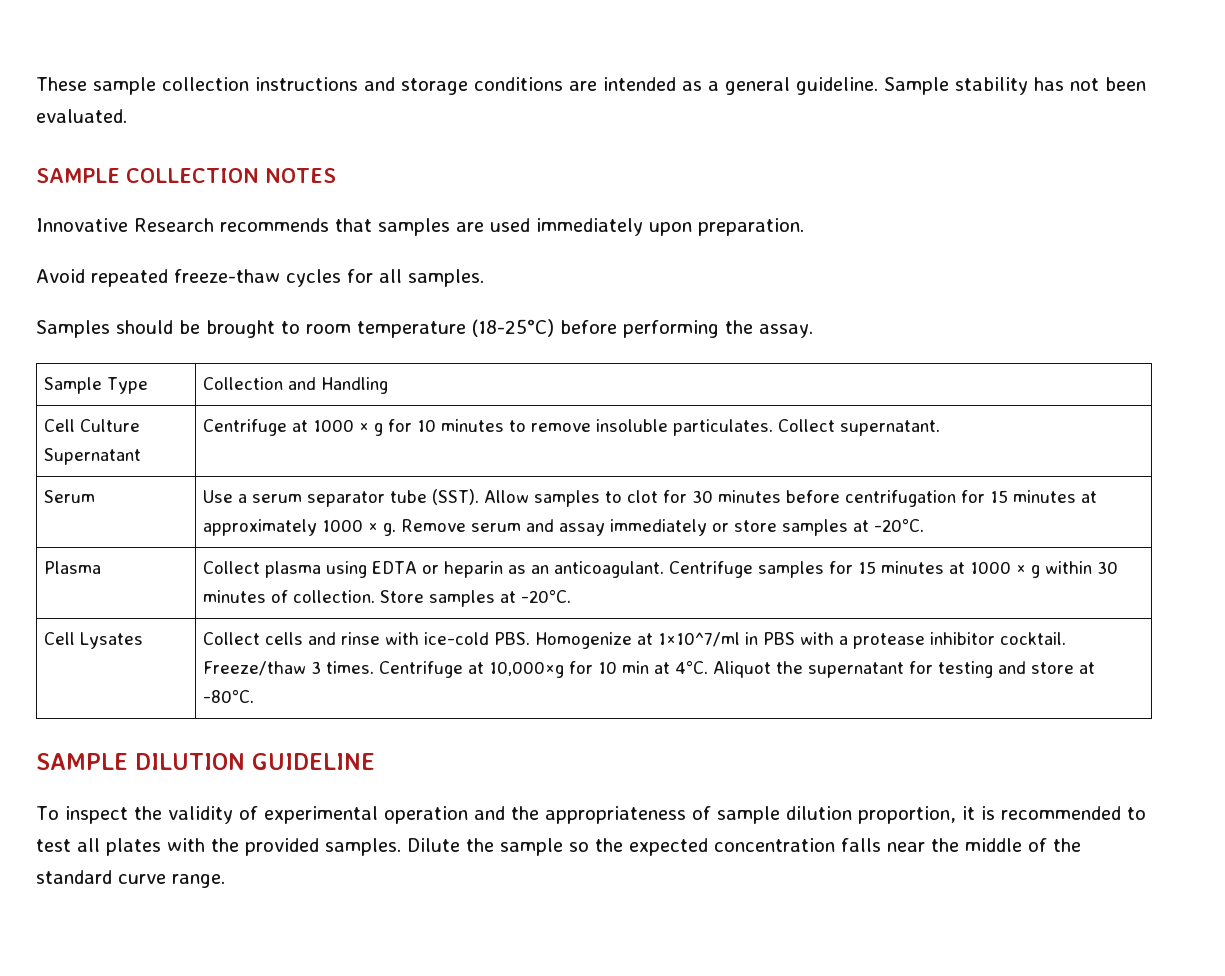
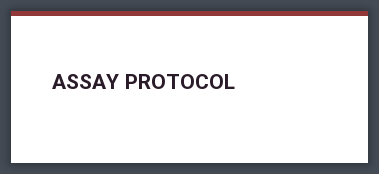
[36,77,1146,95] [36,109,127,123] [36,168,336,183] [36,218,804,236] [36,269,484,287] [36,319,813,338] [44,377,149,394] [203,377,389,394] [44,419,141,432] [44,448,142,465] [203,419,941,436] [44,490,96,503] [203,489,1098,507] [203,518,925,536] [44,561,102,574] [203,561,1119,578] [203,589,572,607] [44,632,144,649] [203,632,1067,649] [203,660,1096,678] [203,689,255,703] [36,753,375,770] [36,806,1146,824] [36,838,1081,856] [36,870,225,888] These sample collection instructions and storage conditions are intended as a general guideline. Sample stability has not been evaluated. // SAMPLE COLLECTION NOTES // Innovative Research recommends that samples are used immediately upon preparation. // Avoid repeated freeze-thaw cycles for all samples. // Samples should be brought to room temperature (18-25°C) before performing the assay. // Sample Type | Collection and Handling // Cell Culture Supernatant | Centrifuge at 1000 × g for 10 minutes to remove insoluble particulates. Collect supernatant. // Serum | Use a serum separator tube (SST). Allow samples to clot for 30 minutes before centrifugation for 15 minutes at approximately 1000 × g. Remove serum and assay immediately or store samples at -20°C. // Plasma | Collect plasma using EDTA or heparin as an anticoagulant. Centrifuge samples for 15 minutes at 1000 × g within 30 minutes of collection. Store samples at -20°C. // Cell Lysates | Collect cells and rinse with ice-cold PBS. Homogenize at 1×10^7/ml in PBS with a protease inhibitor cocktail. Freeze/thaw 3 times. Centrifuge at 10,000×g for 10 min at 4°C. Aliquot the supernatant for testing and store at -80°C. // SAMPLE DILUTION GUIDELINE // To inspect the validity of experimental operation and the appropriateness of sample dilution proportion, it is recommended to test all plates with the provided samples. Dilute the sample so the expected concentration falls near the middle of the standard curve range. -> [52,74,235,89] ASSAY PROTOCOL

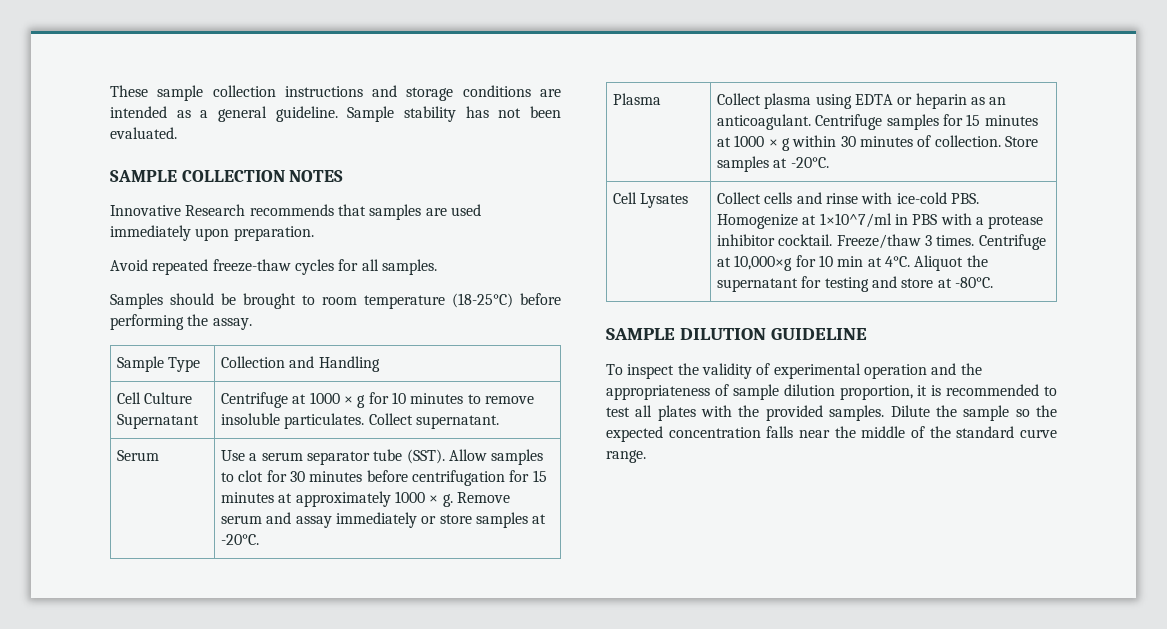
[52,74,235,89] ASSAY PROTOCOL -> [110,85,561,101] [110,106,561,122] [110,127,177,139] [110,170,344,182] [110,204,481,220] [110,225,314,241] [110,259,437,275] [110,293,561,309] [110,314,252,330] [117,356,201,372] [221,356,380,372] [117,392,193,404] [117,414,200,429] [221,392,534,408] [221,413,499,429] [117,450,160,461] [221,449,544,465] [221,470,547,486] [221,491,510,507] [221,512,547,528] [221,534,260,545] [613,93,662,105] [717,93,1007,109] [717,114,1038,130] [717,135,1038,151] [717,156,829,172] [613,192,689,208] [717,192,979,204] [717,213,1044,229] [717,234,1046,250] [717,255,988,271] [717,276,993,292] [606,328,867,340] [606,363,982,379] [606,384,1057,400] [606,405,1057,421] [606,426,1057,442] [606,450,646,463] These sample collection instructions and storage conditions are intended as a general guideline. Sample stability has not been evaluated. // SAMPLE COLLECTION NOTES // Innovative Research recommends that samples are used immediately upon preparation. // Avoid repeated freeze-thaw cycles for all samples. // Samples should be brought to room temperature (18-25°C) before performing the assay. // Sample Type | Collection and Handling // Cell Culture Supernatant | Centrifuge at 1000 × g for 10 minutes to remove insoluble particulates. Collect supernatant. // Serum | Use a serum separator tube (SST). Allow samples to clot for 30 minutes before centrifugation for 15 minutes at approximately 1000 × g. Remove serum and assay immediately or store samples at -20°C. // Plasma | Collect plasma using EDTA or heparin as an anticoagulant. Centrifuge samples for 15 minutes at 1000 × g within 30 minutes of collection. Store samples at -20°C. // Cell Lysates | Collect cells and rinse with ice-cold PBS. Homogenize at 1×10^7/ml in PBS with a protease inhibitor cocktail. Freeze/thaw 3 times. Centrifuge at 10,000×g for 10 min at 4°C. Aliquot the supernatant for testing and store at -80°C. // SAMPLE DILUTION GUIDELINE // To inspect the validity of experimental operation and the appropriateness of sample dilution proportion, it is recommended to test all plates with the provided samples. Dilute the sample so the expected concentration falls near the middle of the standard curve range.

